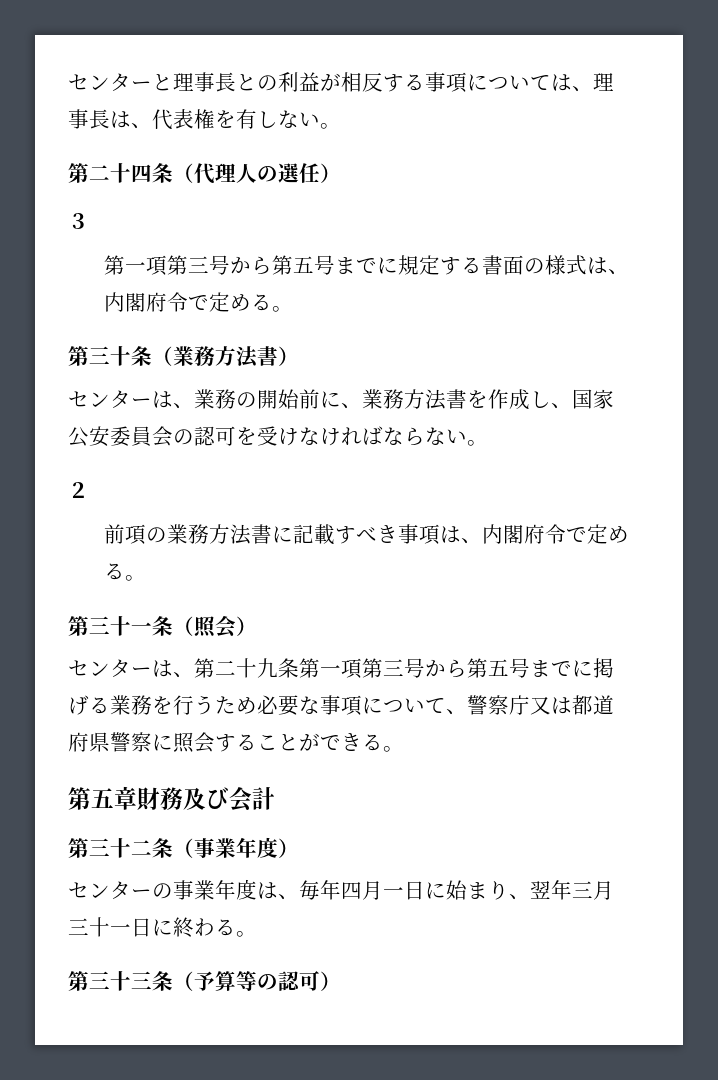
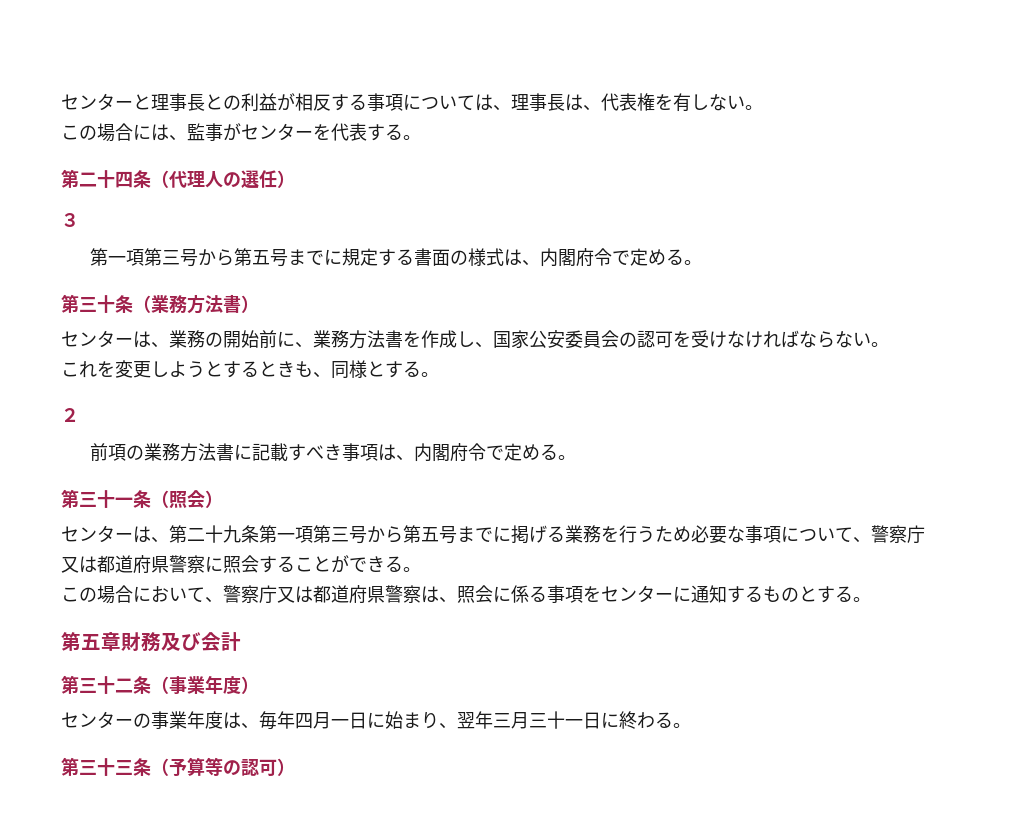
(341, 126) none -> [61,123,421,142] // この場合には、監事がセンターを代表する。
(488, 443) none -> [61,360,439,379] // これを変更しようとするときも、同様とする。
(404, 749) none -> [61,585,871,604] // この場合において、警察庁又は都道府県警察は、照会に係る事項をセンターに通知するものとする。

